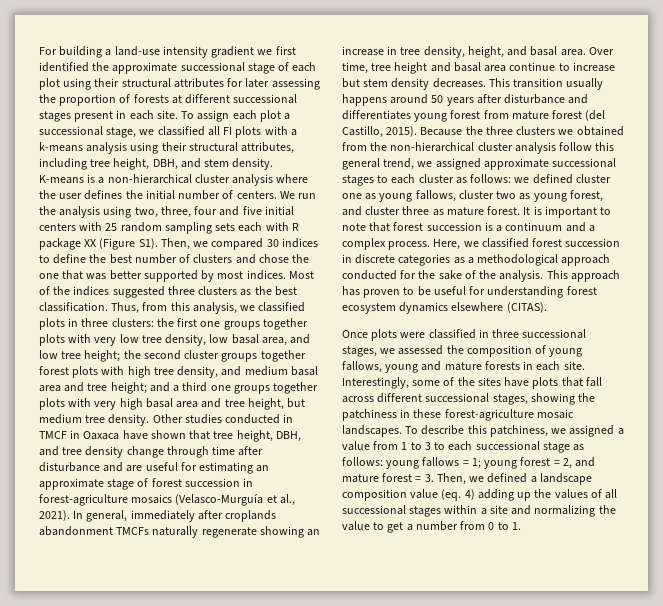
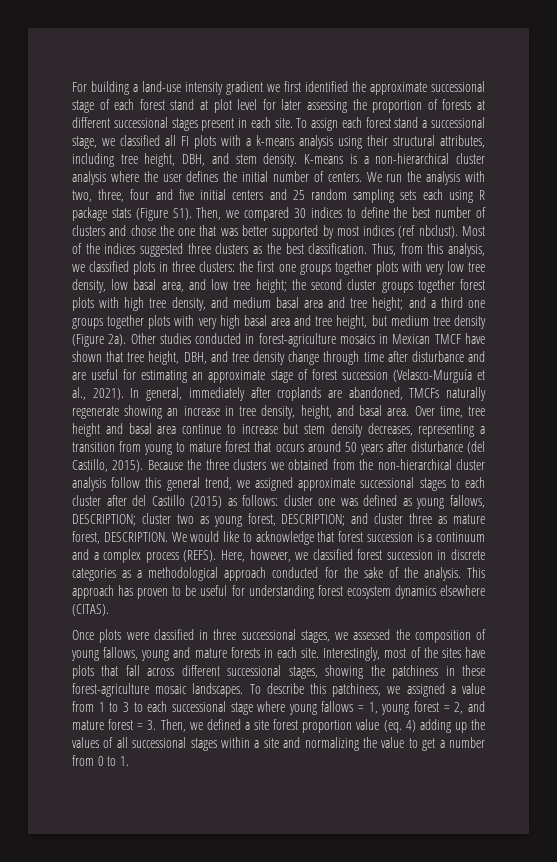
[39,78,224,90] plot using their structural attributes -> [139,99,258,113] forest stand at plot level
[259,110,281,122] plot -> [365,117,419,128] forest stand
[103,206,132,218] using -> [464,171,485,182] with
[79,222,103,231] with -> [269,189,287,200] and
[265,222,289,231] with -> [448,190,473,203] using
[84,239,97,247] XX -> [111,208,131,218] stats
[246,270,286,280] indices. -> [363,225,458,238] indices (ref nbclust).
[108,414,150,426] density. -> [454,315,487,329] [72,334,127,347] density (Figure 2a).
[39,430,120,440] TMCF in Oaxaca -> [258,333,461,347] forest-agriculture mosaics in Mexican TMCF
[243,478,254,487] [39,494,173,506] in forest-agriculture mosaics -> (388, 375) none
[39,526,113,536] abandonment -> [327,387,403,400] are abandoned,
[432,78,604,90] [342,94,387,106] decreases. This transition usually happens -> [367,423,485,437] [72,441,304,455] decreases, representing a transition from young to mature forest that occurs
[568,94,589,104] [342,110,583,122] and differentiates young forest from mature forest -> (463, 446) none
[455,174,611,184] [342,193,362,199] as follows: we defined cluster one -> [106,495,398,508] after del Castillo (2015) as follows: cluster one was defined
(456, 196) none -> [72,514,136,526] DESCRIPTION;
(603, 196) none -> [281,514,346,526] DESCRIPTION;
[487,206,612,218] [342,223,366,231] forest. It is important to note -> [72,531,314,545] forest, DESCRIPTION. We would like to acknowledge
[388,239,461,250] process. Here, -> [145,549,291,563] process (REFS). Here, however,
[412,380,441,386] some -> [384,648,407,658] most
[573,444,585,451] [342,457,383,466] as follows: -> [257,701,286,712] where
[471,458,481,469] 1; -> [368,702,378,714] 1,
[539,473,592,485] [342,489,407,501] landscape composition -> [254,719,353,733] site forest proportion

